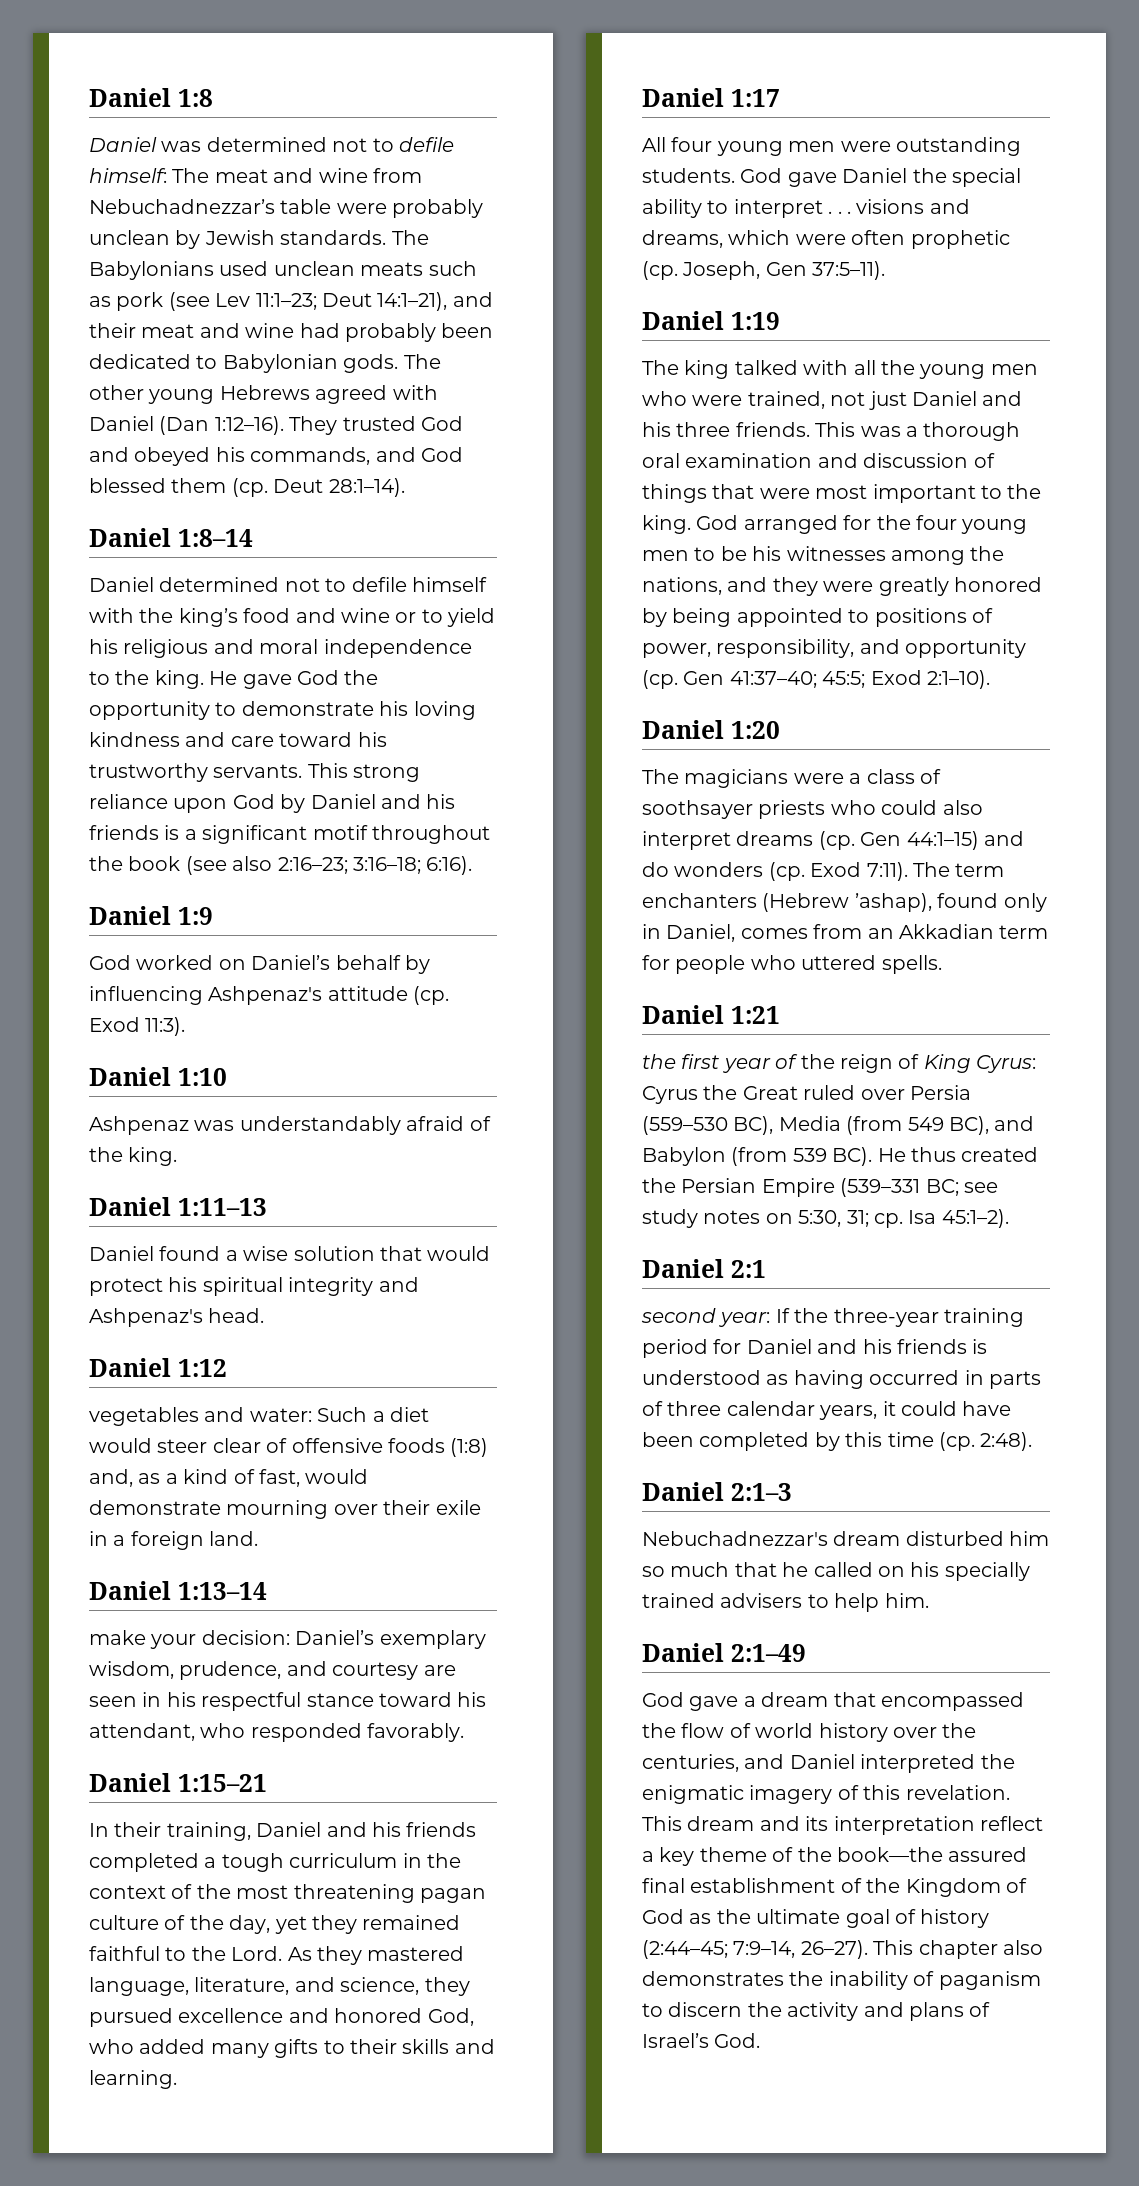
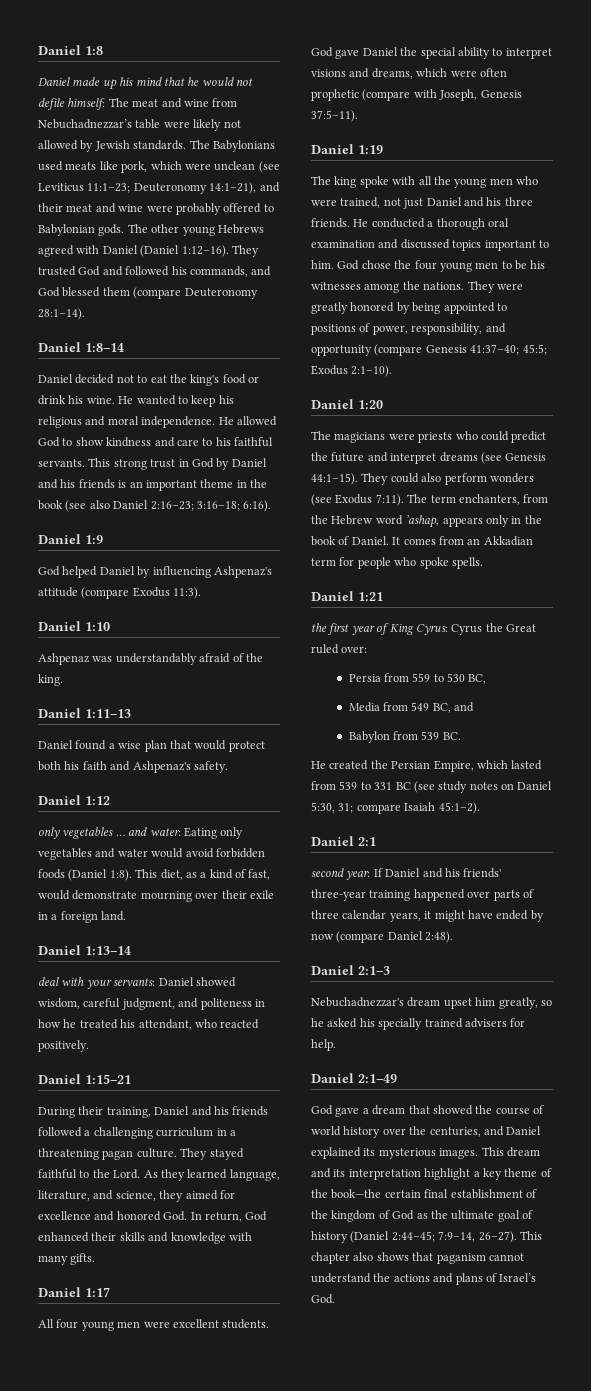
[161,137,394,152] was determined not to -> [72,77,253,90] made up his mind that he would not
[392,199,484,218] [89,230,170,245] probably unclean -> [193,119,241,131] [38,140,78,150] likely not allowed
[273,261,477,276] [89,292,372,311] unclean meats such as pork (see Lev 11:1–23; Deut -> [65,161,280,173] [38,183,207,194] meats like pork, which were unclean (see Leviticus 11:1–23; Deuteronomy
[299,323,494,342] [89,354,191,369] had probably been dedicated -> [146,203,262,215] were probably offered
[159,416,210,435] (Dan -> [140,245,180,257] (Daniel
[134,447,211,466] obeyed -> [125,266,170,276] followed
[231,478,324,497] (cp. Deut -> [133,287,258,299] (compare Deuteronomy
[159,577,487,592] [89,608,496,627] [89,639,472,658] [89,670,379,689] [89,701,476,720] [89,732,387,747] [89,763,208,782] determined not to defile himself with the king’s food and wine or to yield his religious and moral independence to the king. He gave God the opportunity to demonstrate his loving kindness and care toward his trustworthy -> [75,374,259,386] [38,395,234,407] [38,416,277,428] [38,437,273,447] decided not to eat the king's food or drink his wine. He wanted to keep his religious and moral independence. He allowed God to show kindness and care to his faithful
[89,794,228,813] reliance upon -> [150,459,189,468] trust in
[184,825,490,844] a significant motif throughout -> [129,479,247,491] an important theme in
(273, 863) none -> [113,500,149,509] Daniel
[136,955,401,970] worked on Daniel’s behalf -> [62,566,135,578] helped Daniel
[413,986,450,1005] [89,1017,140,1032] (cp. Exod -> [81,587,170,599] (compare Exodus
[293,1246,375,1261] solution -> [144,740,167,752] plan
[168,1277,374,1296] his spiritual integrity -> [38,761,107,771] both his faith
[208,1308,265,1323] head. -> [193,761,228,773] safety.
[89,1407,429,1426] [89,1438,489,1457] [89,1469,133,1487] vegetables and water: Such a diet would steer clear of offensive foods (1:8) and, -> [38,827,244,839] [38,848,265,860] [38,869,183,881] only vegetables … and water: Eating only vegetables and water would avoid forbidden foods (Daniel 1:8). This diet,
[89,1630,486,1649] [89,1661,456,1680] [89,1692,452,1711] make your decision: Daniel’s exemplary wisdom, prudence, and courtesy are seen in his respectful stance toward -> [38,977,236,989] [38,998,265,1010] [38,1019,118,1029] deal with your servants: Daniel showed wisdom, careful judgment, and politeness in how he treated
[250,1723,465,1742] responded favorably. -> [220,1019,260,1029] [38,1040,89,1052] reacted positively.
[89,1823,109,1837] In -> [38,1107,75,1118] During
[89,1853,461,1872] [89,1884,486,1903] [89,1915,461,1934] completed a tough curriculum in the context of the most threatening pagan culture of the day, yet they remained -> [38,1127,236,1139] [38,1148,244,1160] followed a challenging curriculum in a threatening pagan culture. They stayed
[367,1946,465,1961] mastered -> [187,1169,228,1179] learned
[89,2008,173,2027] pursued -> [185,1190,235,1200] aimed for
[427,2008,474,2026] [89,2039,495,2058] [89,2070,177,2089] God, who added many gifts to their skills and learning. -> [163,1211,268,1222] [38,1232,252,1244] [38,1253,96,1265] God. In return, God enhanced their skills and knowledge with many gifts.
[896,137,1021,156] outstanding -> [172,1319,219,1328] excellent
[828,211,851,214] . . . -> (552, 53) none
[642,261,807,280] (cp. Joseph, Gen -> [362,89,522,101] (compare with Joseph, Genesis
[734,360,798,375] talked -> [359,176,389,188] spoke
[815,422,901,437] This was -> [353,218,425,228] He conducted
[863,453,995,468] [642,484,1042,503] [642,515,872,534] discussion of things that were most important to the king. God arranged for -> [400,239,549,251] [311,260,391,270] discussed topics important to him. God chose
[642,577,818,596] nations, and they -> [423,281,495,293] nations. They
[642,670,725,689] (cp. Gen -> [374,344,467,356] (compare Genesis
[870,670,922,685] Exod -> [311,365,348,375] Exodus
[849,769,941,784] [642,800,983,819] [642,831,1024,850] [642,862,1005,881] [642,893,1047,912] [642,924,736,942] a class of soothsayer priests who could also interpret dreams (cp. Gen 44:1–15) and do wonders (cp. Exod 7:11). The term enchanters (Hebrew ’ashap), found only in Daniel, -> [418,431,547,443] [311,452,547,464] [311,473,534,485] [311,494,549,506] [311,515,542,528] [311,536,401,546] priests who could predict the future and interpret dreams (see Genesis 44:1–15). They could also perform wonders (see Exodus 7:11). The term enchanters, from the Hebrew word ’ashap, appears only in the book of Daniel. It
[801,955,877,970] uttered -> [419,557,449,569] spoke
[800,1054,920,1073] the reign of -> (390, 629) none
[860,1085,971,1100] [642,1116,1035,1135] [642,1147,1039,1166] [642,1178,998,1197] over Persia (559–530 BC), Media (from 549 BC), and Babylon (from 539 BC). He thus created the Persian Empire (539–331 BC; see -> [341,646,368,653] [348,673,487,684] [348,702,475,713] [348,731,461,743] [311,760,543,772] [311,781,435,793] over: // Persia from 559 to 530 BC, // Media from 549 BC, and // Babylon from 539 BC. // He created the Persian Empire, which lasted from 539 to 331 BC (see
(793, 1218) none -> [517,781,553,790] Daniel
[874,1210,937,1228] cp. Isa -> [356,802,436,814] compare Isaiah
[794,1308,1024,1327] [642,1339,988,1358] [642,1370,984,1389] the three-year training period for Daniel and his friends is understood as having occurred in -> [385,868,502,878] [311,889,491,901] Daniel and his friends' three-year training happened over
[901,1401,1012,1416] [642,1432,975,1451] could have been completed by this time (cp. -> [434,910,544,922] [311,931,423,943] might have ended by now (compare Daniel
[905,1531,1050,1546] [642,1562,905,1577] disturbed him so much that he called on -> [443,997,552,1009] [311,1018,358,1028] upset him greatly, so he asked
[807,1593,929,1612] to help him. -> [510,1018,526,1027] [311,1039,336,1051] for help.
[881,1692,1024,1711] [642,1723,725,1738] encompassed the flow -> [432,1105,530,1115] showed the course
[860,1754,1015,1773] [642,1785,1010,1804] interpreted the enigmatic imagery of this revelation. -> [311,1147,479,1159] explained its mysterious images.
[980,1816,1043,1831] reflect -> [424,1168,471,1180] highlight
[948,1847,1028,1862] assured -> [384,1190,421,1198] certain
[905,1878,1001,1897] Kingdom -> [331,1210,376,1222] kingdom
[642,1940,728,1959] (2:44–45; -> [350,1231,435,1243] (Daniel 2:44–45;
[642,1971,1041,1990] [642,2002,859,2021] demonstrates the inability of paganism to discern the activity -> [376,1252,524,1264] [311,1273,430,1283] shows that paganism cannot understand the actions

